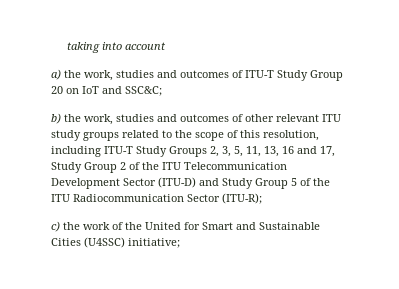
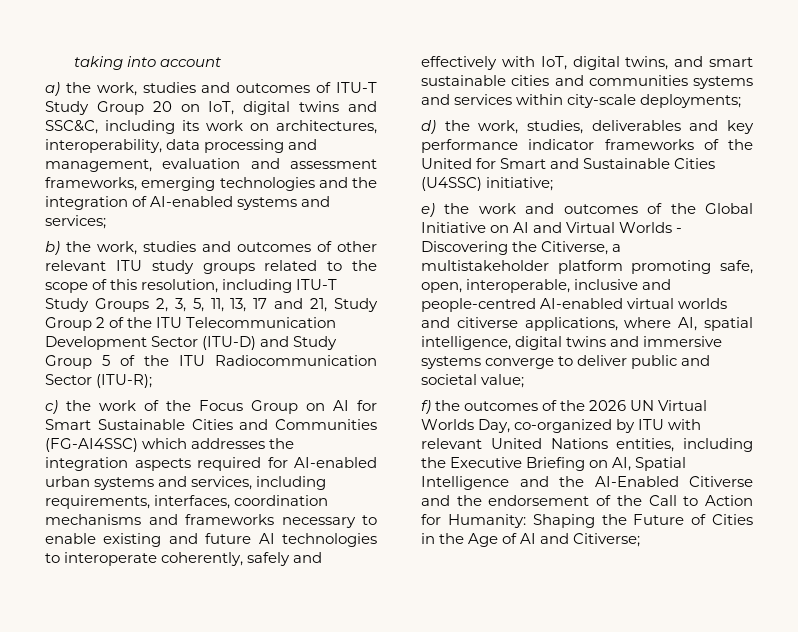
[82,86,162,96] IoT and SSC&C; -> [208,101,378,115] [45,120,377,134] [45,139,318,153] [45,158,377,172] [45,177,377,191] [45,196,331,210] [45,215,106,229] IoT, digital twins and SSC&C, including its work on architectures, interoperability, data processing and management, evaluation and assessment frameworks, emerging technologies and the integration of AI-enabled systems and services;
[282,146,335,157] 16 and 17, -> [253,298,328,312] 17 and 21,
(142, 226) none -> [199,400,377,414] [45,419,377,430] [45,438,295,452] [45,457,377,471] [45,476,327,490] [45,495,329,509] [45,514,377,528] [45,533,377,547] [45,552,323,566] [421,56,753,70] [421,75,753,89] [421,94,742,108] [421,120,754,134] [421,139,753,153] Focus Group on AI for Smart Sustainable Cities and Communities (FG-AI4SSC) which addresses the integration aspects required for AI-enabled urban systems and services, including requirements, interfaces, coordination mechanisms and frameworks necessary to enable existing and future AI technologies to interoperate coherently, safely and effectively with IoT, digital twins, and smart sustainable cities and communities systems and services within city-scale deployments; // d) the work, studies, deliverables and key performance indicator frameworks of the
(180, 243) none -> [421,203,753,217] [421,222,683,233] [421,241,622,255] [421,260,753,274] [421,279,672,293] [421,298,728,312] [421,317,753,331] [421,336,723,350] [421,355,711,369] [421,374,525,388] [421,400,708,414] [421,419,702,433] [421,438,753,452] [421,457,687,471] [421,476,753,490] [421,495,753,506] [421,514,753,528] [421,533,641,547] // e) the work and outcomes of the Global Initiative on AI and Virtual Worlds - Discovering the Citiverse, a multistakeholder platform promoting safe, open, interoperable, inclusive and people-centred AI-enabled virtual worlds and citiverse applications, where AI, spatial intelligence, digital twins and immersive systems converge to deliver public and societal value; // f) the outcomes of the 2026 UN Virtual Worlds Day, co-organized by ITU with relevant United Nations entities, including the Executive Briefing on AI, Spatial Intelligence and the AI-Enabled Citiverse and the endorsement of the Call to Action for Humanity: Shaping the Future of Cities in the Age of AI and Citiverse;

